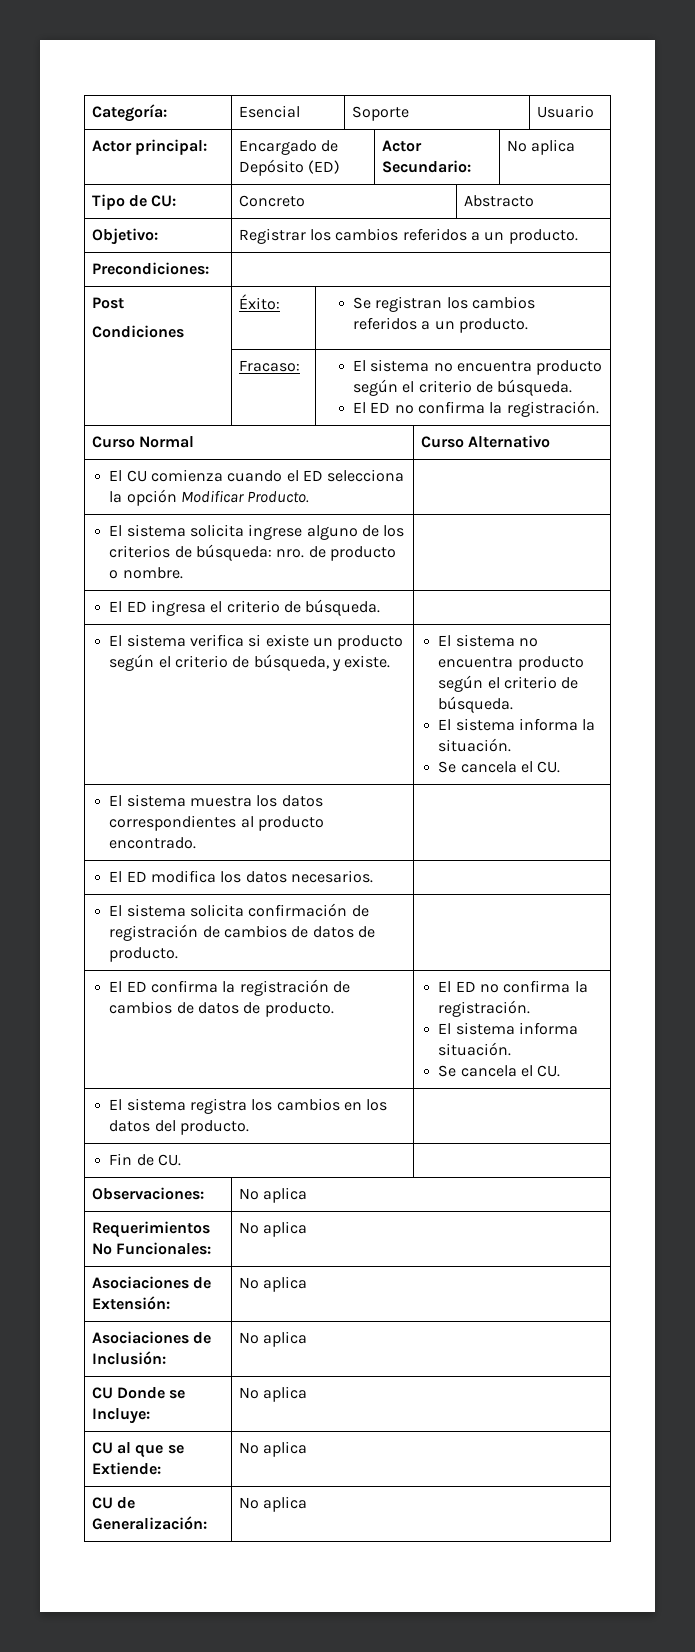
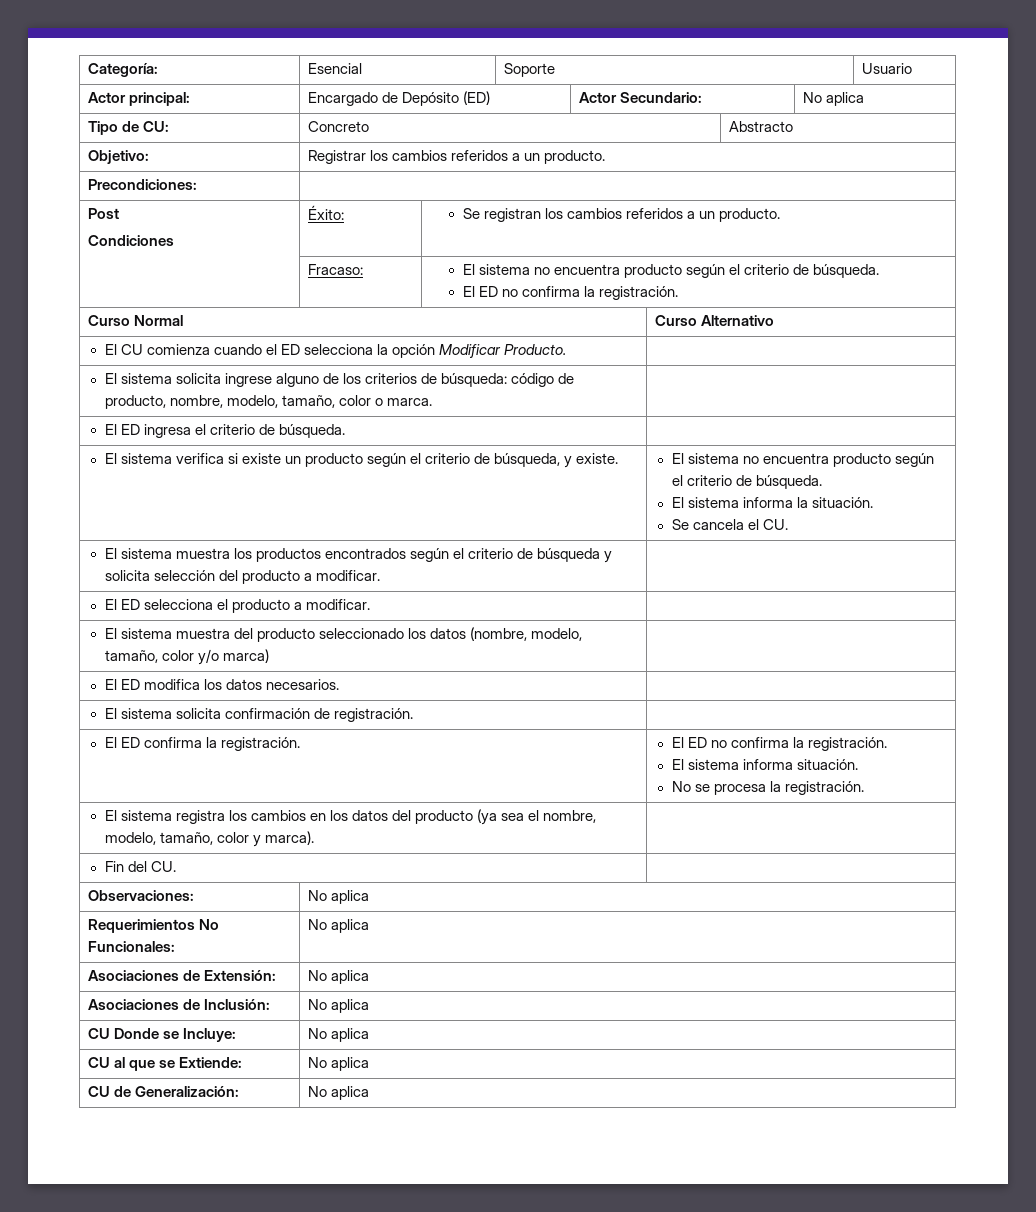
[276,546,397,561] [109,567,183,579] nro. de producto o nombre. -> [511,373,575,387] [104,395,432,409] código de producto, nombre, modelo, tamaño, color o marca.
[281,795,323,807] [109,815,325,831] [109,837,197,849] datos correspondientes al producto encontrado. -> [255,548,613,563] [104,570,380,584] [104,599,370,613] [104,627,583,642] [104,649,269,665] productos encontrados según el criterio de búsqueda y solicita selección del producto a modificar. | // El ED selecciona el producto a modificar. | // El sistema muestra del producto seleccionado los datos (nombre, modelo, tamaño, color y/o marca)
[109,924,376,941] [109,947,179,962] [109,979,351,996] [109,1001,334,1017] registración de cambios de datos de producto. | // El ED confirma la registración de cambios de datos de producto. -> [333,708,413,722] [104,737,300,751] registración. | // El ED confirma la registración.
[438,1065,561,1077] Se cancela el CU. -> [671,781,864,795] No se procesa la registración.
[180,1120,250,1135] producto. -> [415,809,597,825] [104,831,314,847] producto (ya sea el nombre, modelo, tamaño, color y marca).
[136,1154,154,1166] de -> [127,861,147,872] del

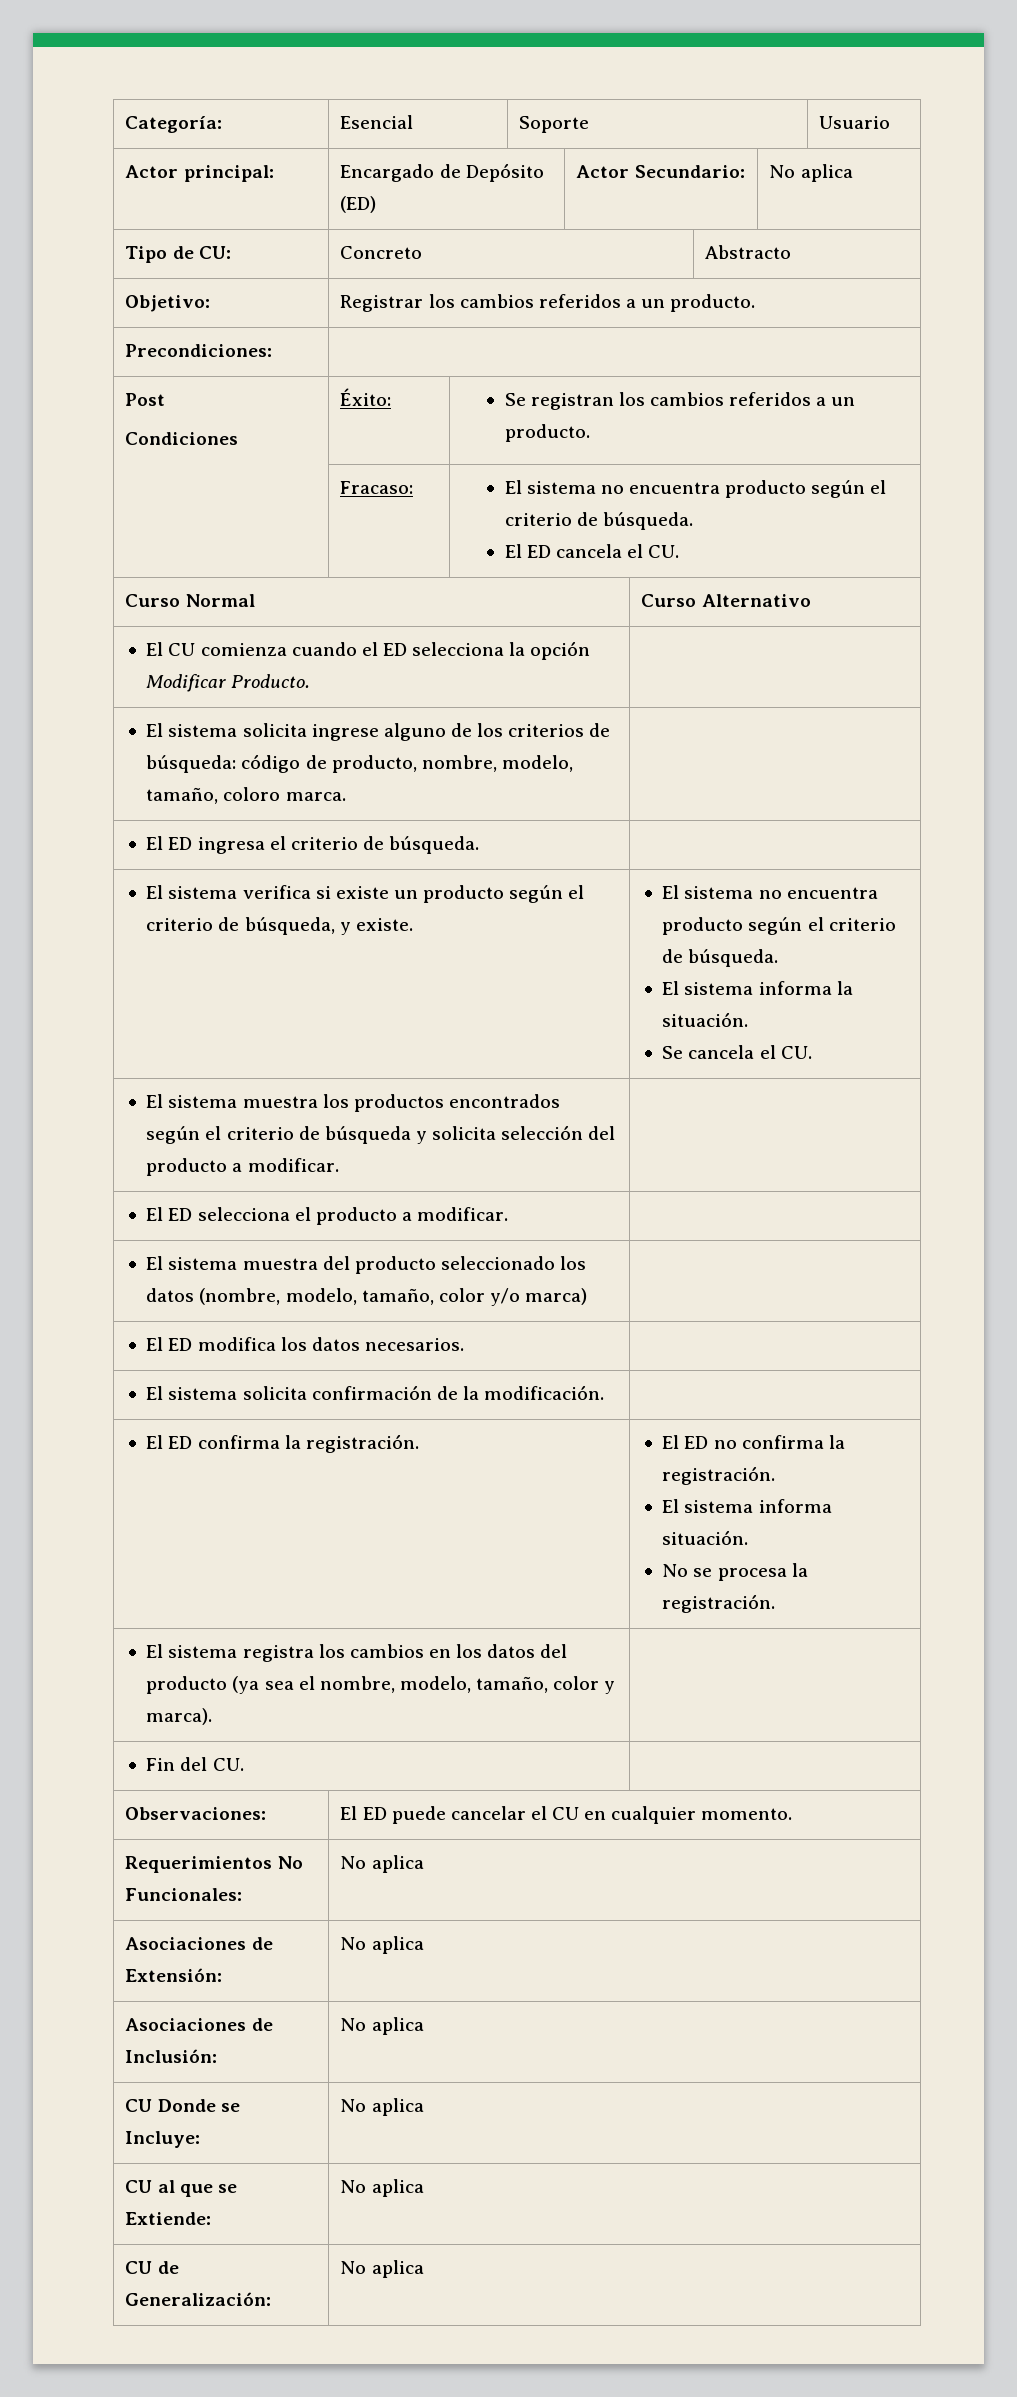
[501,286,678,300] no confirma la registración. -> [555,544,680,558] cancela el CU.
[338,395,383,406] color o -> [223,787,281,801] coloro
[333,708,413,722] registración. -> [462,1385,605,1400] la modificación.
[308,890,370,904] No aplica -> [340,1806,793,1824] El ED puede cancelar el CU en cualquier momento.

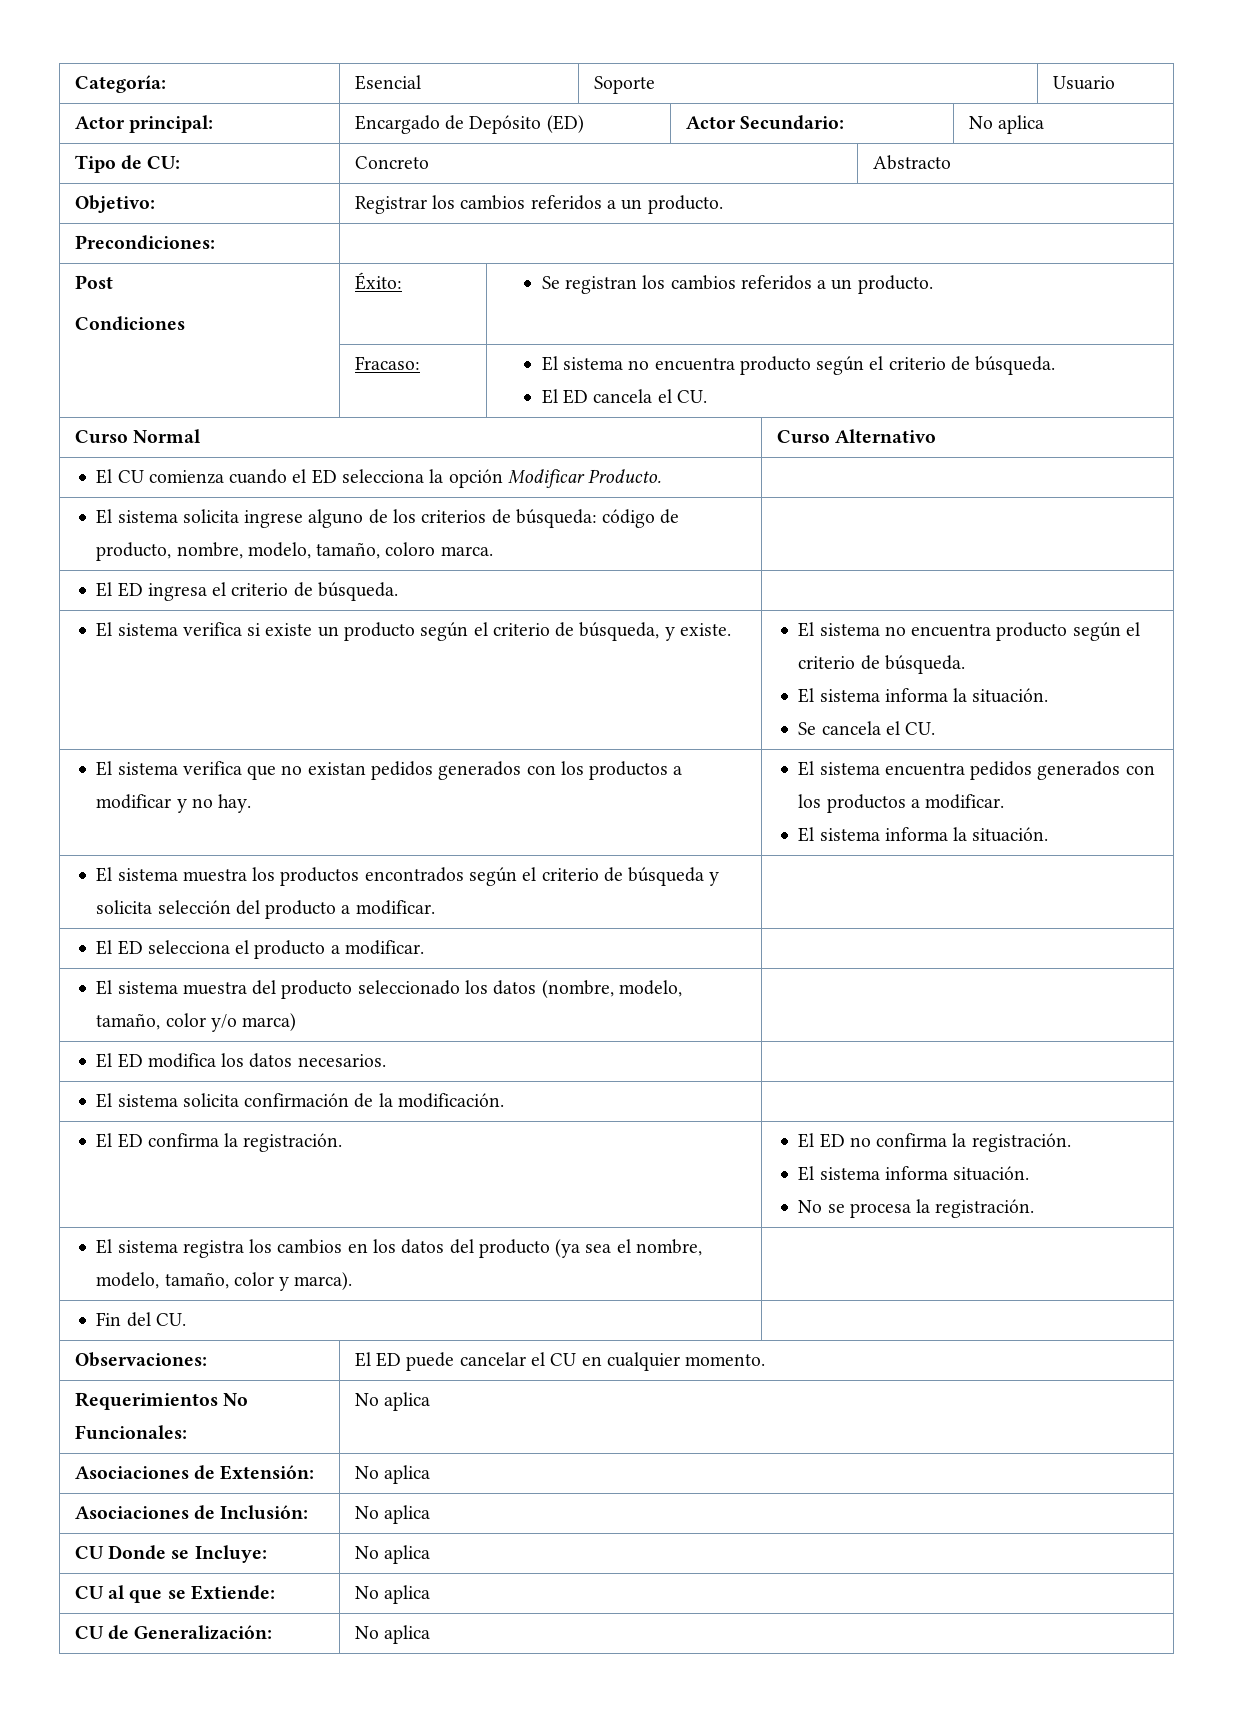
(812, 1052) none -> [96,761,683,780] [96,794,252,813] [798,761,1155,780] [798,794,1005,813] [798,827,1049,842] // El sistema verifica que no existan pedidos generados con los productos a modificar y no hay. | El sistema encuentra pedidos generados con los productos a modificar. // El sistema informa la situación.

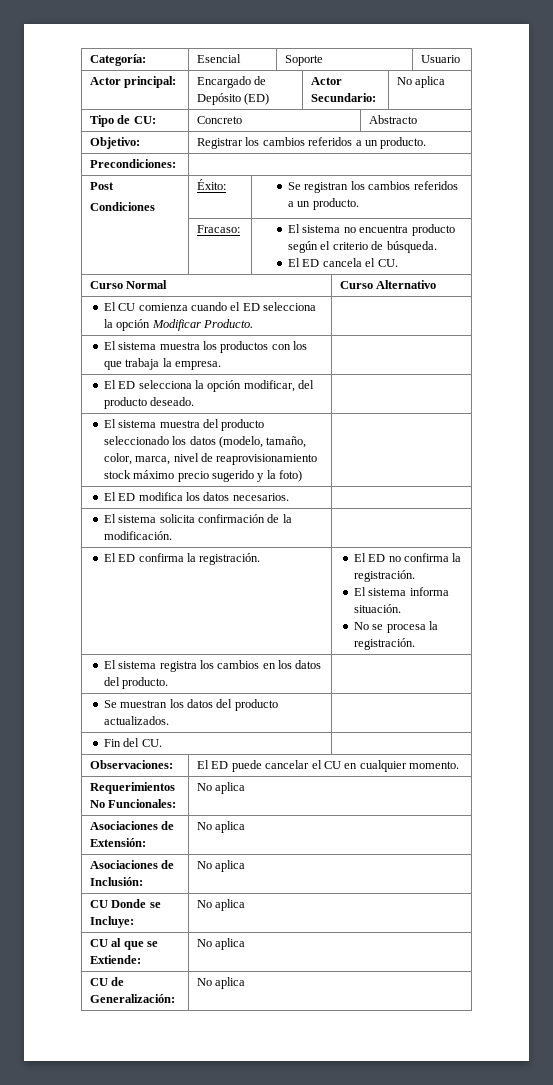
[96,509,680,528] [96,542,493,561] [96,582,398,601] [96,622,731,641] [798,622,1140,641] [798,655,965,674] [798,688,1049,703] [798,721,936,735] [96,761,683,780] [96,794,252,813] [798,761,1155,780] [798,794,1005,813] [798,827,1049,842] // El sistema solicita ingrese alguno de los criterios de búsqueda: código de producto, nombre, modelo, tamaño, coloro marca. | // El ED ingresa el criterio de búsqueda. | // El sistema verifica si existe un producto según el criterio de búsqueda, y existe. | El sistema no encuentra producto según el criterio de búsqueda. // El sistema informa la situación. // Se cancela el CU. // El sistema verifica que no existan pedidos generados con los productos a modificar y no hay. | El sistema encuentra pedidos generados con los productos a modificar. // El sistema informa la situación. -> (253, 323) none
[364,867,720,886] [96,900,435,919] [96,940,424,959] encontrados según el criterio de búsqueda y solicita selección del producto a modificar. | // El ED selecciona el producto a modificar. -> [271,341,308,350] [103,358,221,370] [103,380,315,392] [103,397,195,409] con los que trabaja la empresa. | // El ED selecciona la opción modificar, del producto deseado.
[541,980,682,998] [96,1013,297,1032] (nombre, modelo, tamaño, color y/o marca) -> [218,436,307,448] [103,453,318,465] [103,470,303,482] (modelo, tamaño, color, marca, nivel de reaprovisionamiento stock máximo precio sugerido y la foto)
[478,1239,702,1258] [96,1272,353,1291] producto (ya sea el nombre, modelo, tamaño, color y marca). -> [122,677,169,689] [103,699,278,711] [103,716,169,725] producto. | // Se muestran los datos del producto actualizados.

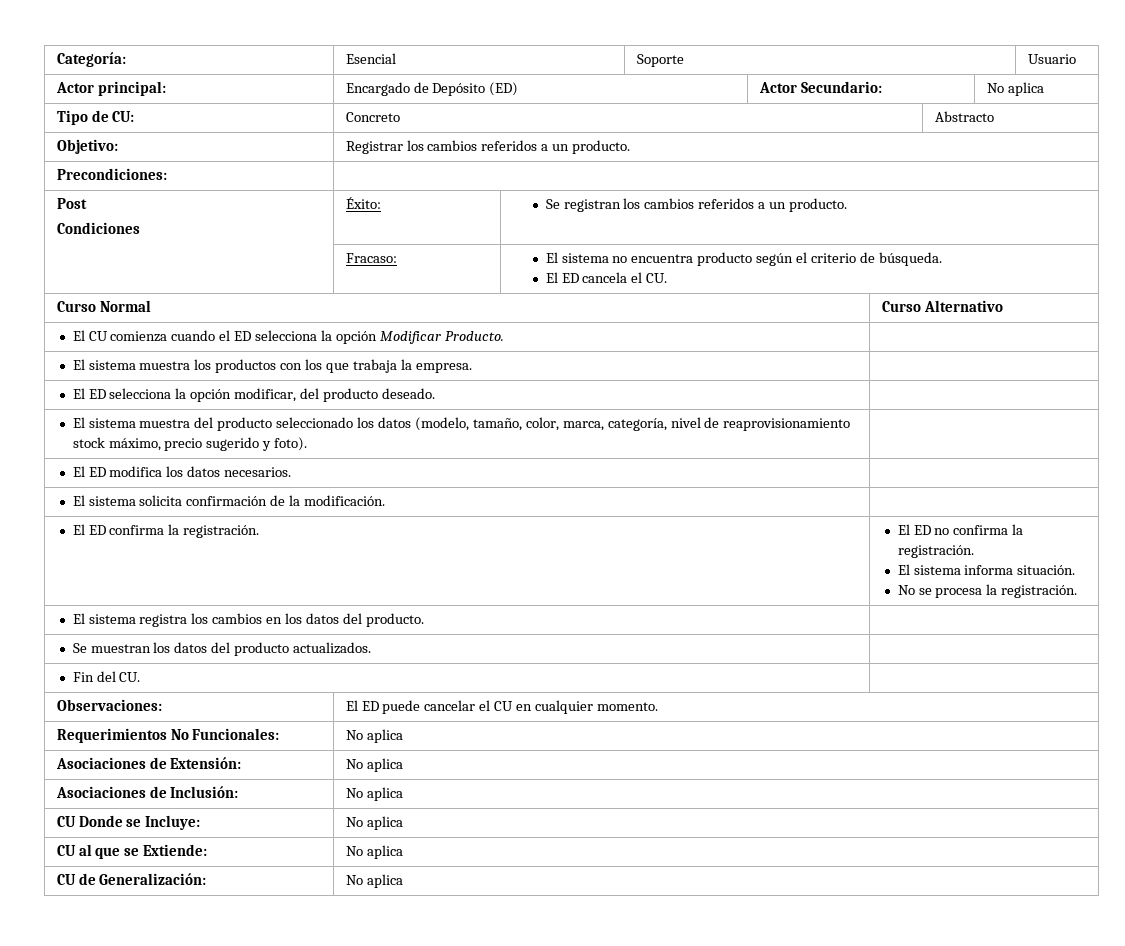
(171, 460) none -> [607,418,667,431] categoría,
[133,470,175,479] máximo -> [108,438,161,451] máximo,
[266,470,303,482] la foto) -> [274,437,308,451] foto).

